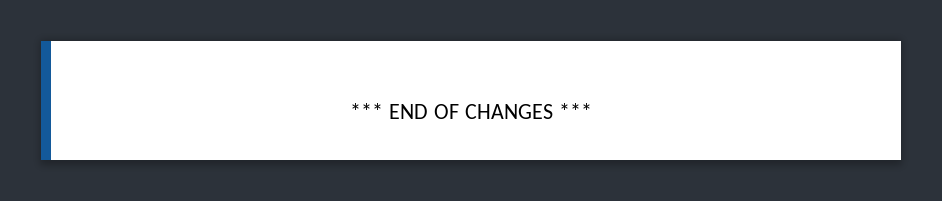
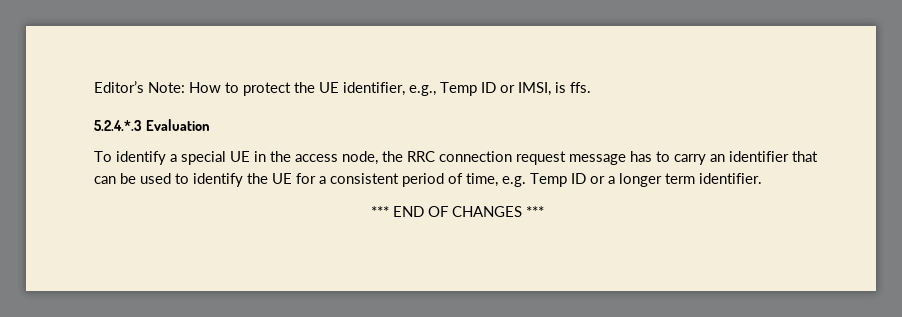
(350, 111) none -> [94,81,591,96] [94,119,210,131] [94,151,818,165] [94,173,762,187] Editor’s Note: How to protect the UE identifier, e.g., Temp ID or IMSI, is ffs. // 5.2.4.*.3 Evaluation // To identify a special UE in the access node, the RRC connection request message has to carry an identifier that can be used to identify the UE for a consistent period of time, e.g. Temp ID or a longer term identifier. //

